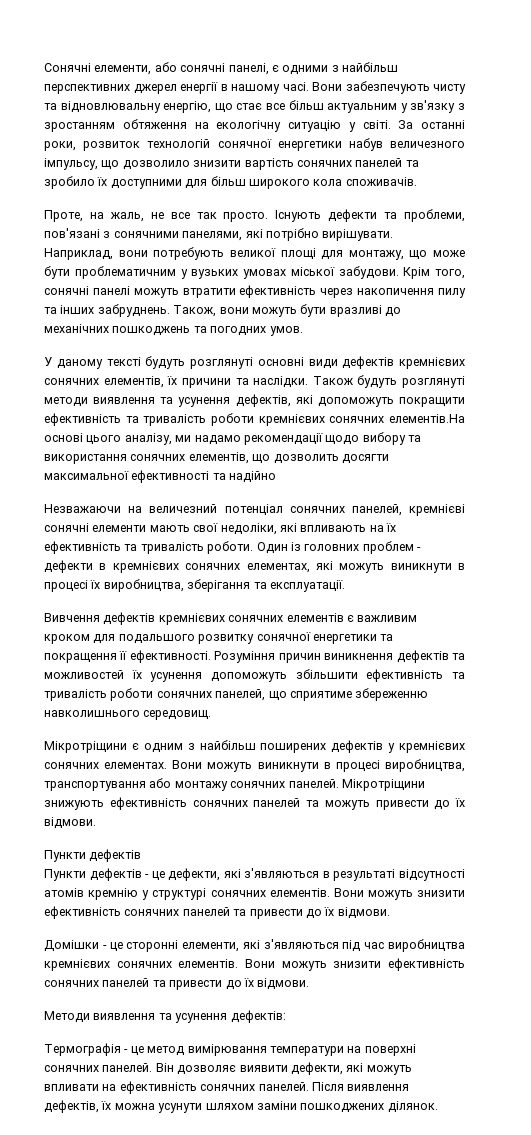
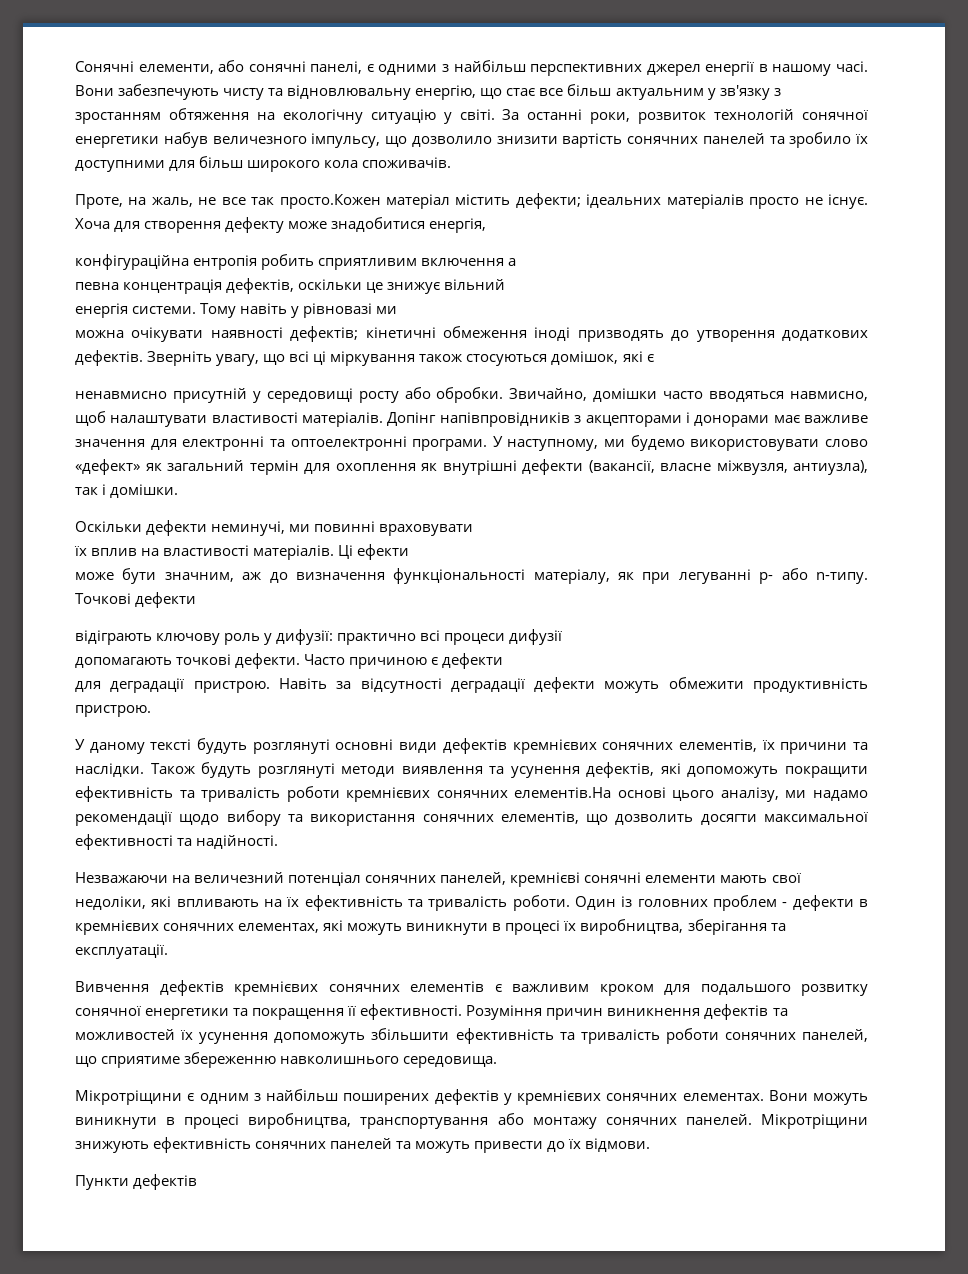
[223,209,465,222] [44,228,394,241] [44,247,465,260] [44,266,465,279] [44,285,466,298] [44,304,401,317] [44,324,303,336] просто. Існують дефекти та проблеми, пов'язані з сонячними панелями, які потрібно вирішувати. Наприклад, вони потребують великої площі для монтажу, що може бути проблематичним у вузьких умовах міської забудови. Крім того, сонячні панелі можуть втратити ефективність через накопичення пилу та інших забруднень. Також, вони можуть бути вразливі до механічних пошкоджень та погодних умов. -> [279,193,869,209] [75,217,487,233] [75,254,517,270] [75,278,506,294] [75,303,398,318] [75,326,868,342] [75,350,654,366] [75,387,868,403] [75,411,869,427] [75,435,868,451] [75,459,868,475] [75,484,179,498] [75,520,474,536] [74,544,410,560] [75,568,868,584] [75,592,197,608] [75,629,563,645] [75,653,504,669] [75,677,868,693] [75,705,151,717] просто.Кожен матеріал містить дефекти; ідеальних матеріалів просто не існує. Хоча для створення дефекту може знадобитися енергія, // конфігураційна ентропія робить сприятливим включення a // певна концентрація дефектів, оскільки це знижує вільний // енергія системи. Тому навіть у рівновазі ми // можна очікувати наявності дефектів; кінетичні обмеження іноді призводять до утворення додаткових дефектів. Зверніть увагу, що всі ці міркування також стосуються домішок, які є // ненавмисно присутній у середовищі росту або обробки. Звичайно, домішки часто вводяться навмисно, щоб налаштувати властивості матеріалів. Допінг напівпровідників з акцепторами і донорами має важливе значення для електронні та оптоелектронні програми. У наступному, ми будемо використовувати слово «дефект» як загальний термін для охоплення як внутрішні дефекти (вакансії, власне міжвузля, антиузла), так і домішки. // Оскільки дефекти неминучі, ми повинні враховувати // їх вплив на властивості матеріалів. Ці ефекти // може бути значним, аж до визначення функціональності матеріалу, як при легуванні p- або n-типу. Точкові дефекти // відіграють ключову роль у дифузії: практично всі процеси дифузії // допомагають точкові дефекти. Часто причиною є дефекти // для деградації пристрою. Навіть за відсутності деградації дефекти можуть обмежити продуктивність пристрою.
[229,471,277,483] надійно -> [196,835,279,849] надійності.
[143,710,212,720] середовищ. -> [403,1056,498,1068] середовища.
[44,868,465,881] [44,888,465,900] [44,906,390,919] [44,939,465,952] [44,958,465,971] [44,978,310,990] [44,1010,286,1023] [44,1043,416,1056] [44,1062,412,1075] [44,1081,410,1094] [44,1100,438,1113] // Пункти дефектів - це дефекти, які з'являються в результаті відсутності атомів кремнію у структурі сонячних елементів. Вони можуть знизити ефективність сонячних панелей та привести до їх відмови. // Домішки - це сторонні елементи, які з'являються під час виробництва кремнієвих сонячних елементів. Вони можуть знизити ефективність сонячних панелей та привести до їх відмови. // Методи виявлення та усунення дефектів: // Термографія - це метод вимірювання температури на поверхні сонячних панелей. Він дозволяє виявити дефекти, які можуть впливати на ефективність сонячних панелей. Після виявлення дефектів, їх можна усунути шляхом заміни пошкоджених ділянок. -> (198, 1182) none

